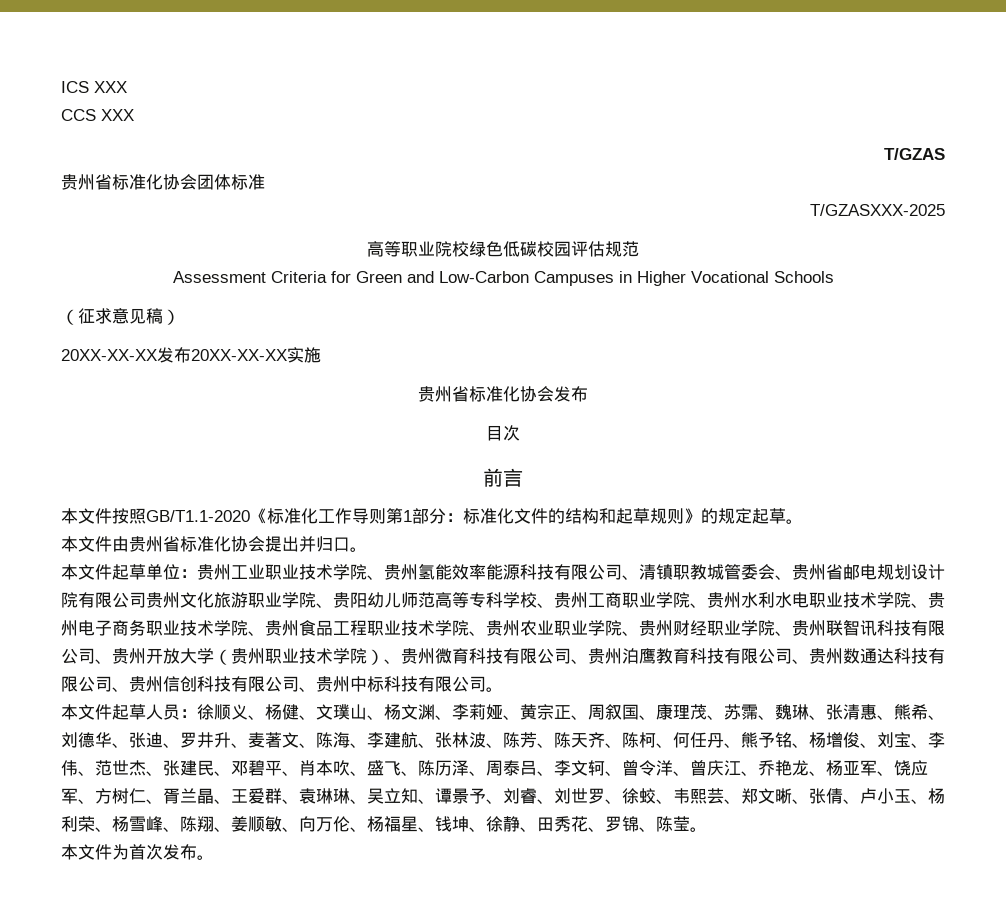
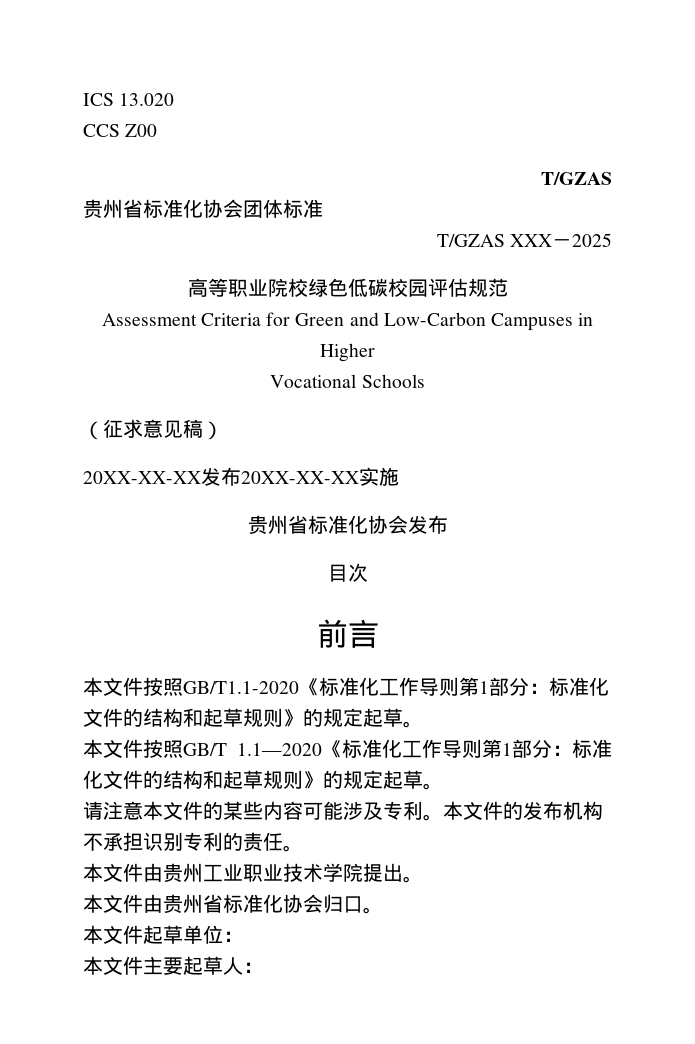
[94,81,127,93] XXX -> [119,93,175,106] 13.020
[101,109,134,121] XXX -> [125,124,158,137] Z00
[810,204,945,216] T/GZASXXX-2025 -> [436,233,612,247] T/GZAS XXX－2025
(686, 278) none -> (375, 352) //
(803, 521) none -> [83,739,612,758] [83,770,443,790] [83,801,603,821] [83,832,303,852] [83,863,423,883] // 本文件按照GB/T 1.1—2020《标准化工作导则第1部分：标准化文件的结构和起草规则》的规定起草。 // 请注意本文件的某些内容可能涉及专利。本文件的发布机构不承担识别专利的责任。 // 本文件由贵州工业职业技术学院提出。
[265,536,316,552] 提出并 -> (323, 903) none
[197,564,945,580] [61,592,945,608] [61,619,945,636] [61,648,945,665] [61,676,503,692] [61,704,945,720] [61,732,945,748] [61,760,928,776] [61,788,945,804] [61,816,707,832] [61,844,214,860] 贵州工业职业技术学院、贵州氢能效率能源科技有限公司、清镇职教城管委会、贵州省邮电规划设计院有限公司贵州文化旅游职业学院、贵阳幼儿师范高等专科学校、贵州工商职业学院、贵州水利水电职业技术学院、贵州电子商务职业技术学院、贵州食品工程职业技术学院、贵州农业职业学院、贵州财经职业学院、贵州联智讯科技有限公司、贵州开放大学（贵州职业技术学院）、贵州微育科技有限公司、贵州泊鹰教育科技有限公司、贵州数通达科技有限公司、贵州信创科技有限公司、贵州中标科技有限公司。 // 本文件起草人员：徐顺义、杨健、文璞山、杨文渊、李莉娅、黄宗正、周叙国、康理茂、苏霈、魏琳、张清惠、熊希、刘德华、张迪、罗井升、麦著文、陈海、李建航、张林波、陈芳、陈天齐、陈柯、何任丹、熊予铭、杨增俊、刘宝、李伟、范世杰、张建民、邓碧平、肖本吹、盛飞、陈历泽、周泰吕、李文轲、曾令洋、曾庆江、乔艳龙、杨亚军、饶应军、方树仁、胥兰晶、王爱群、袁琳琳、吴立知、谭景予、刘睿、刘世罗、徐蛟、韦熙芸、郑文晰、张倩、卢小玉、杨利荣、杨雪峰、陈翔、姜顺敏、向万伦、杨福星、钱坤、徐静、田秀花、罗锦、陈莹。 // 本文件为首次发布。 -> [83,956,263,975] // 本文件主要起草人：

